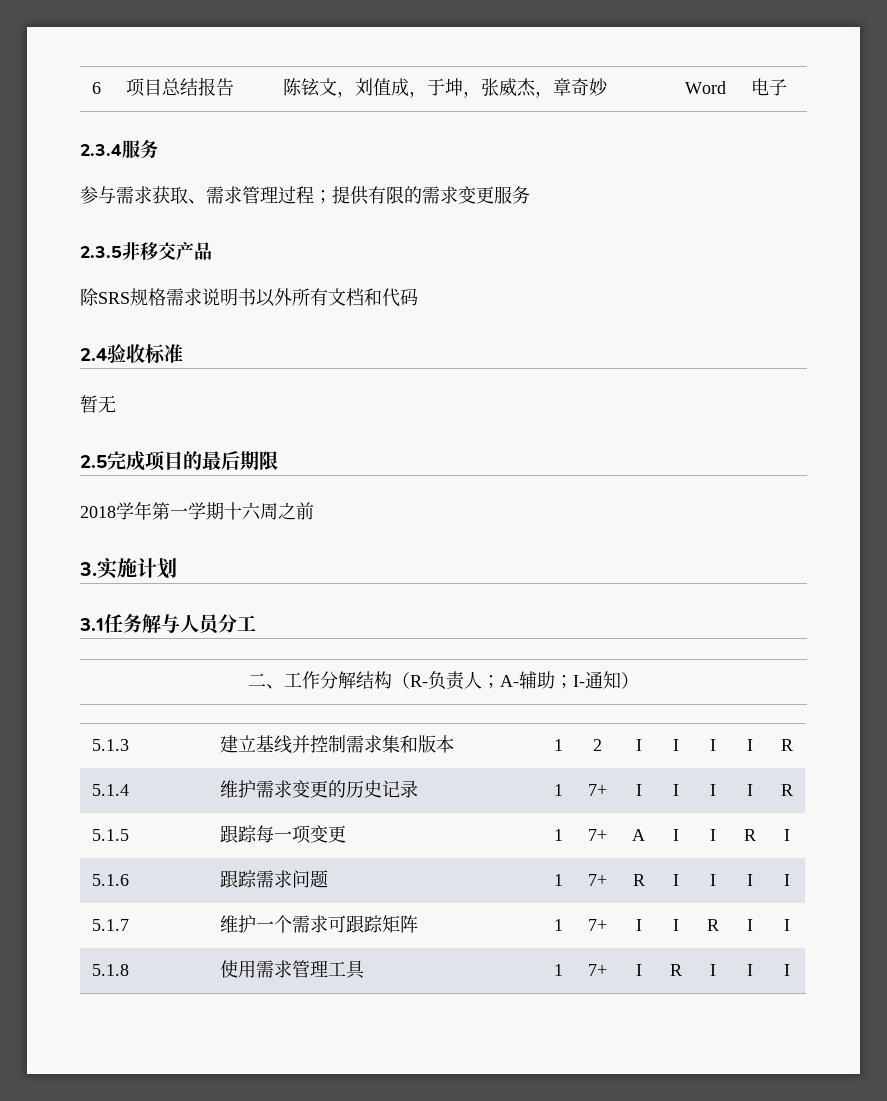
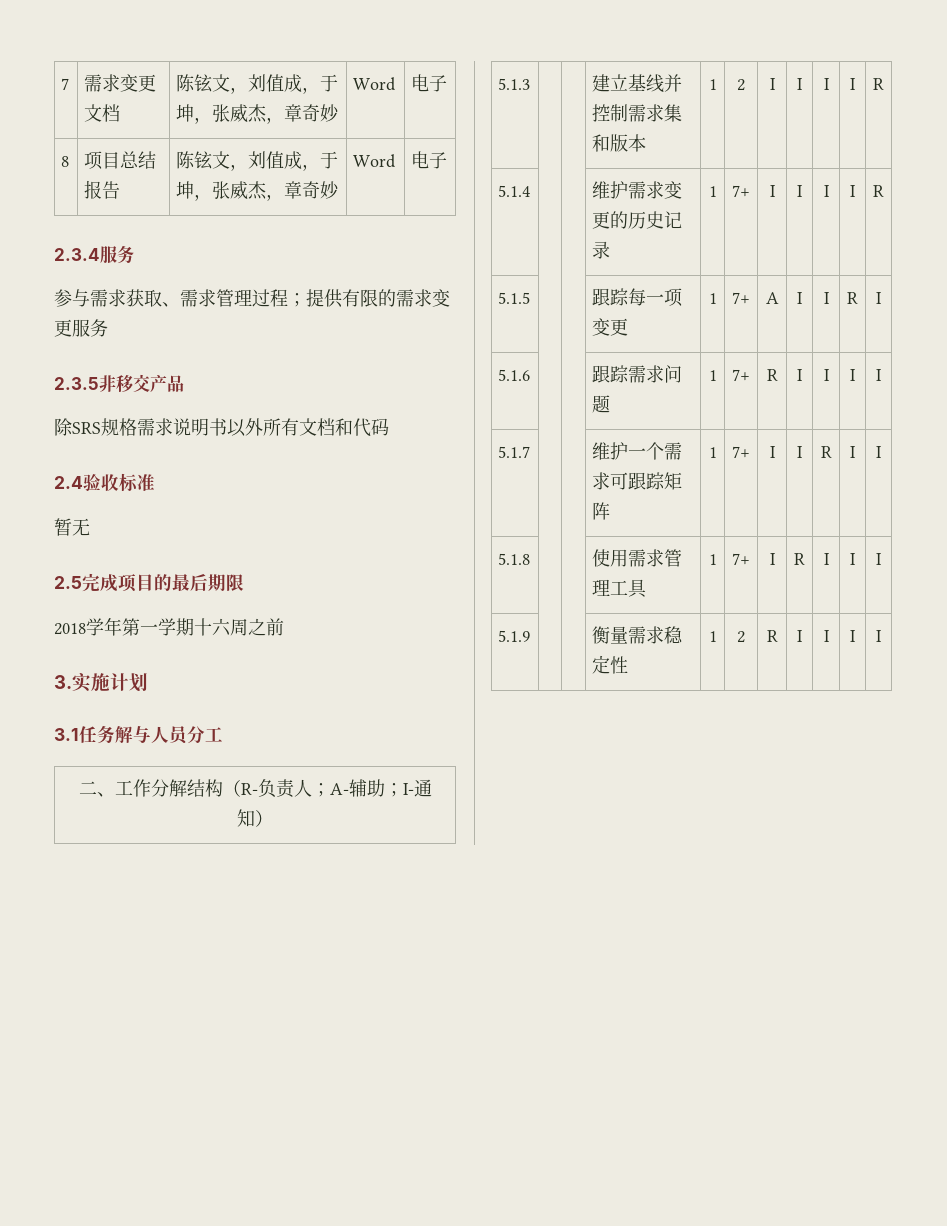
[92,82,102,94] 6 -> [61,78,70,90] [84,74,157,92] [84,104,121,122] [176,74,339,94] [176,104,340,124] [353,77,397,91] [411,74,448,92] [61,156,70,167] 7 | 需求变更文档 | 陈铉文，刘值成，于坤，张威杰，章奇妙 | Word | 电子 // 8
(790, 970) none -> [498,630,531,642] [592,626,684,644] [592,655,629,674] [708,631,717,642] [737,631,745,643] [766,630,778,642] [797,630,803,642] [823,630,830,642] [850,630,856,642] [876,630,882,642] // 5.1.9 | | | 衡量需求稳定性 | 1 | 2 | R | I | I | I | I

